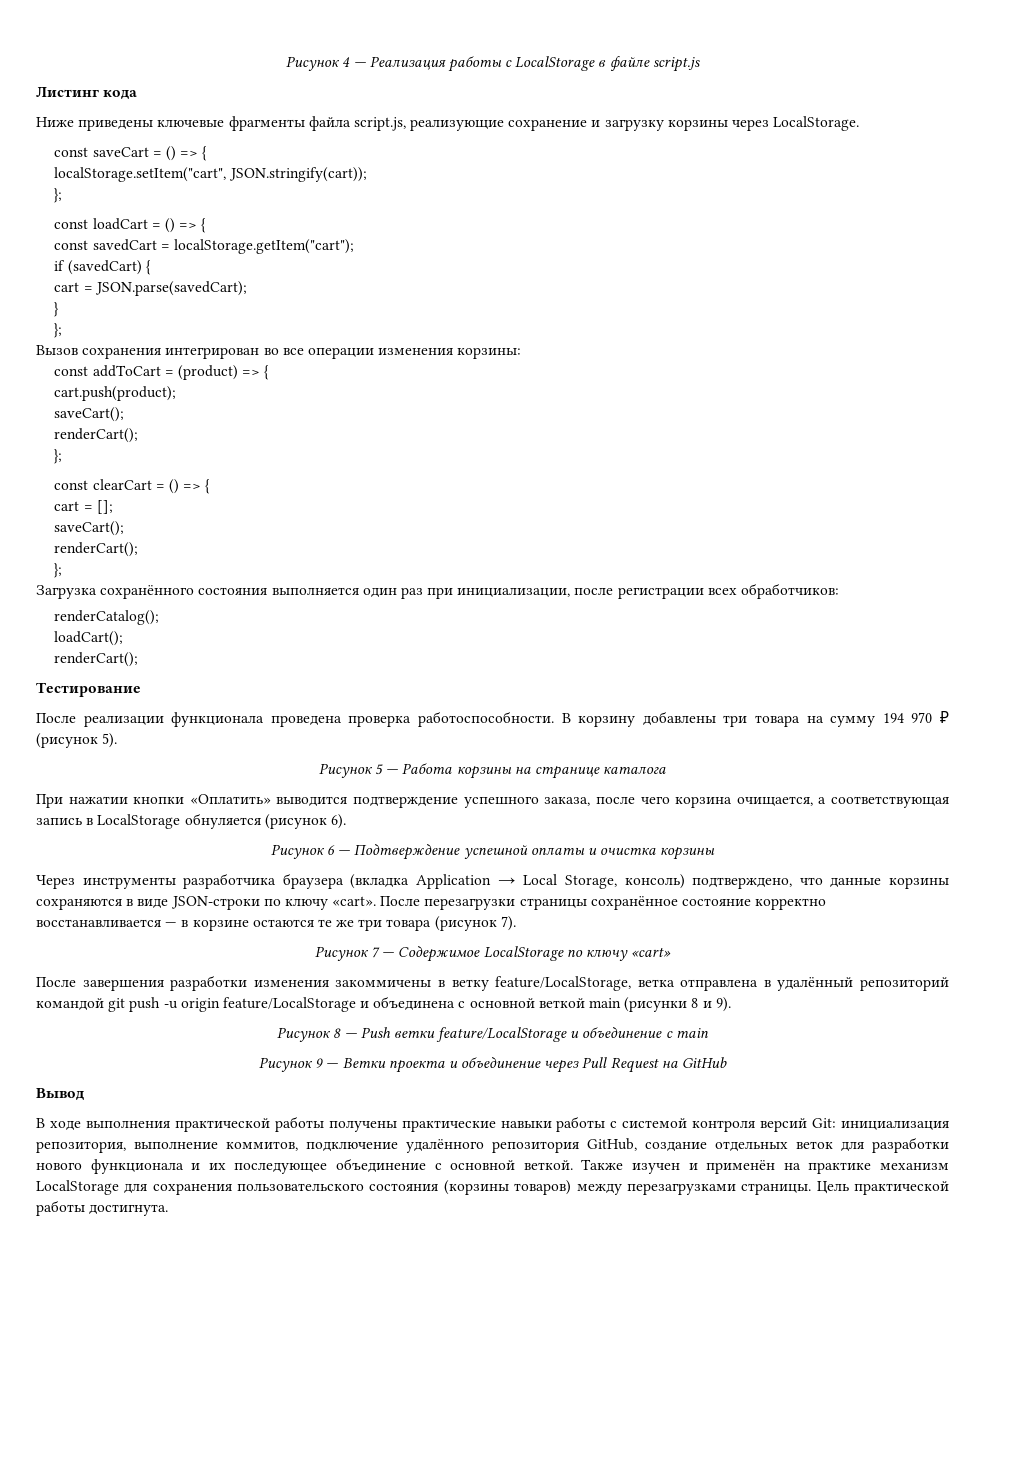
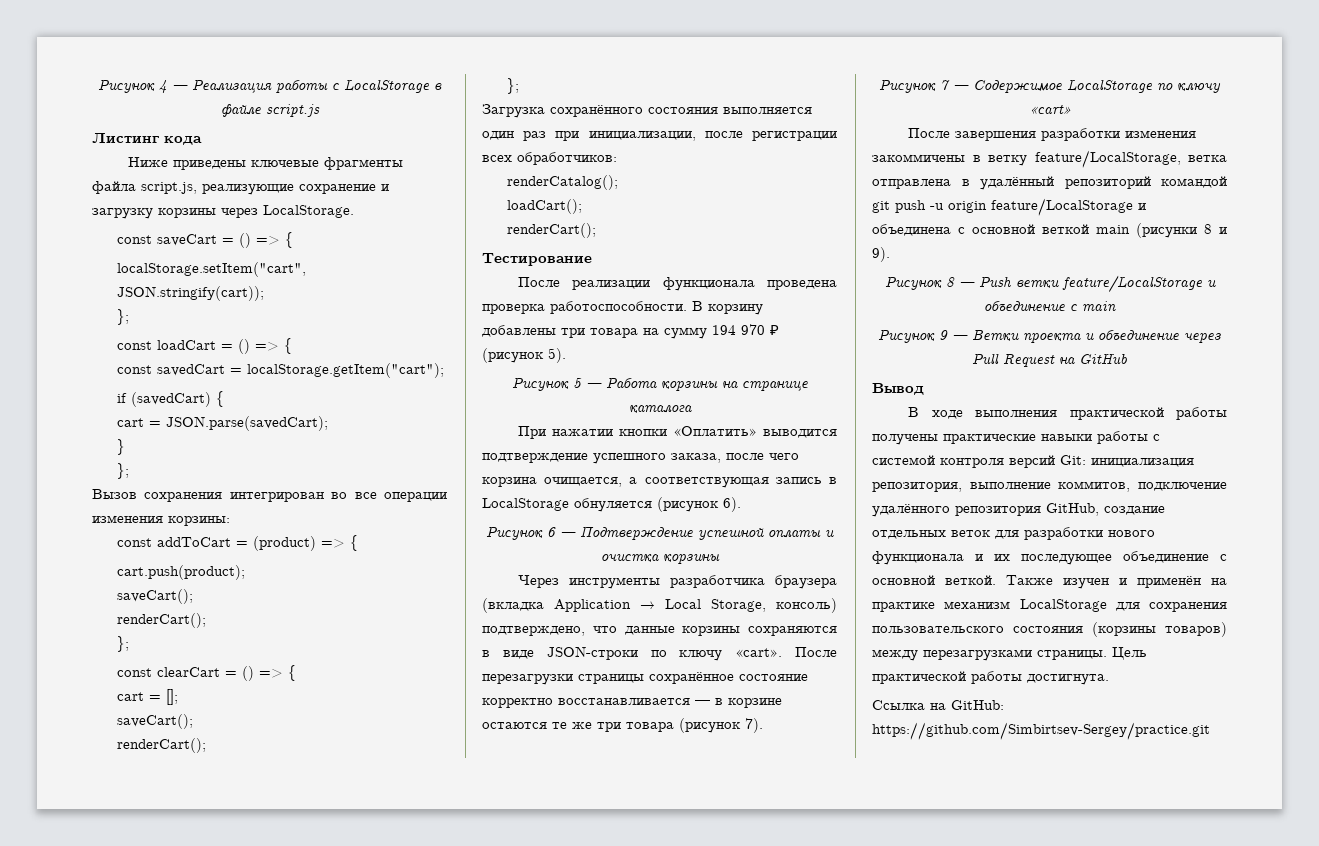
(169, 1210) none -> [872,700,1004,710] [872,722,1210,740] // Ссылка на GitHub: https://github.com/Simbirtsev-Sergey/practice.git

